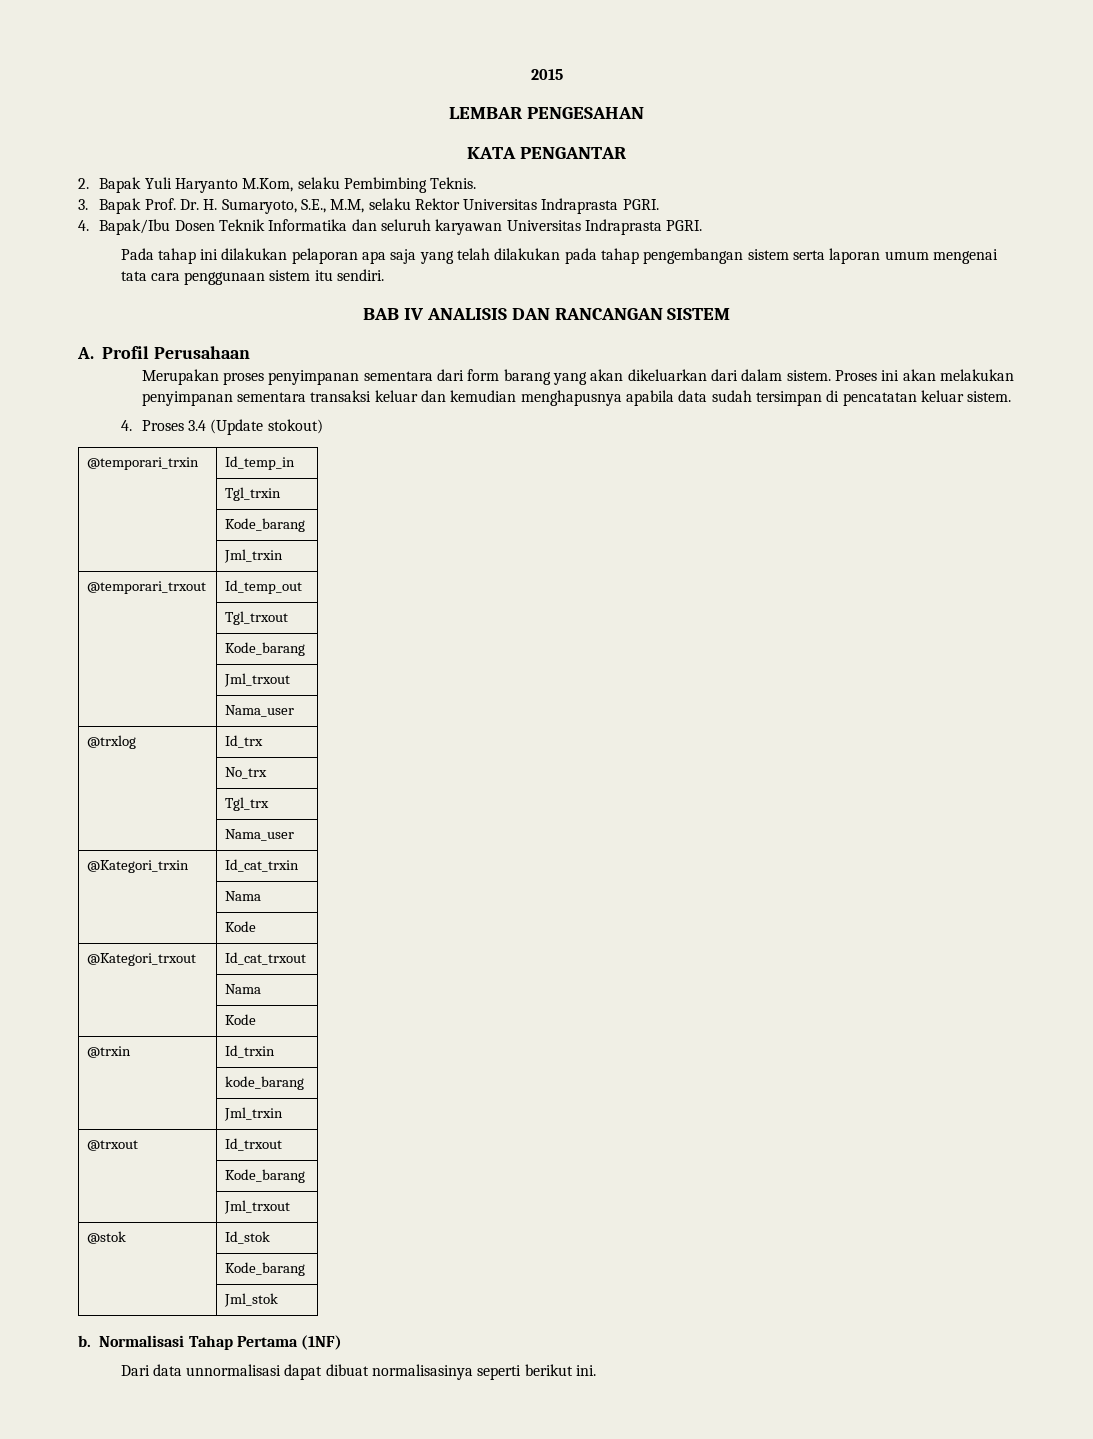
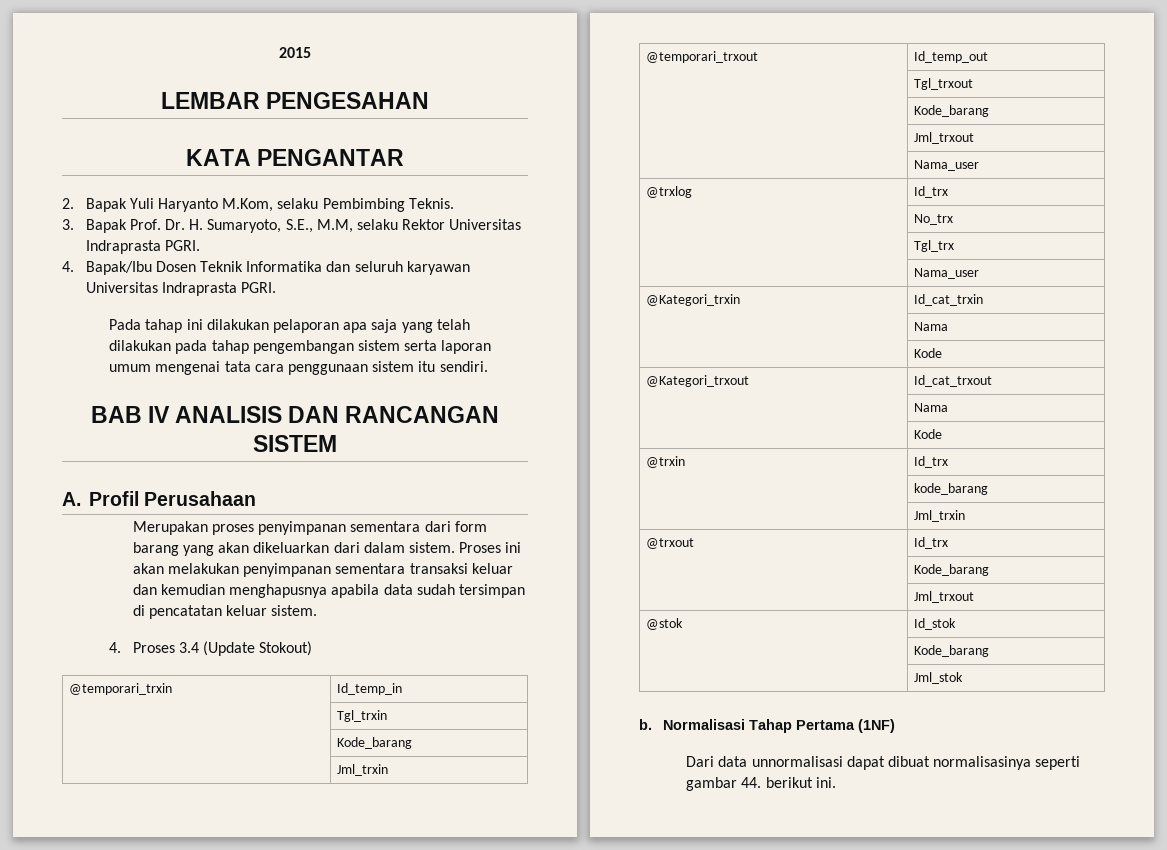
[267,419,323,434] stokout) -> [259,641,313,656] Stokout)
[225,1045,276,1058] Id_trxin -> [914,456,949,468] Id_trx
[225,1138,283,1151] Id_trxout -> [914,537,949,549] Id_trx
(522, 1372) none -> [686,777,762,791] gambar 44.

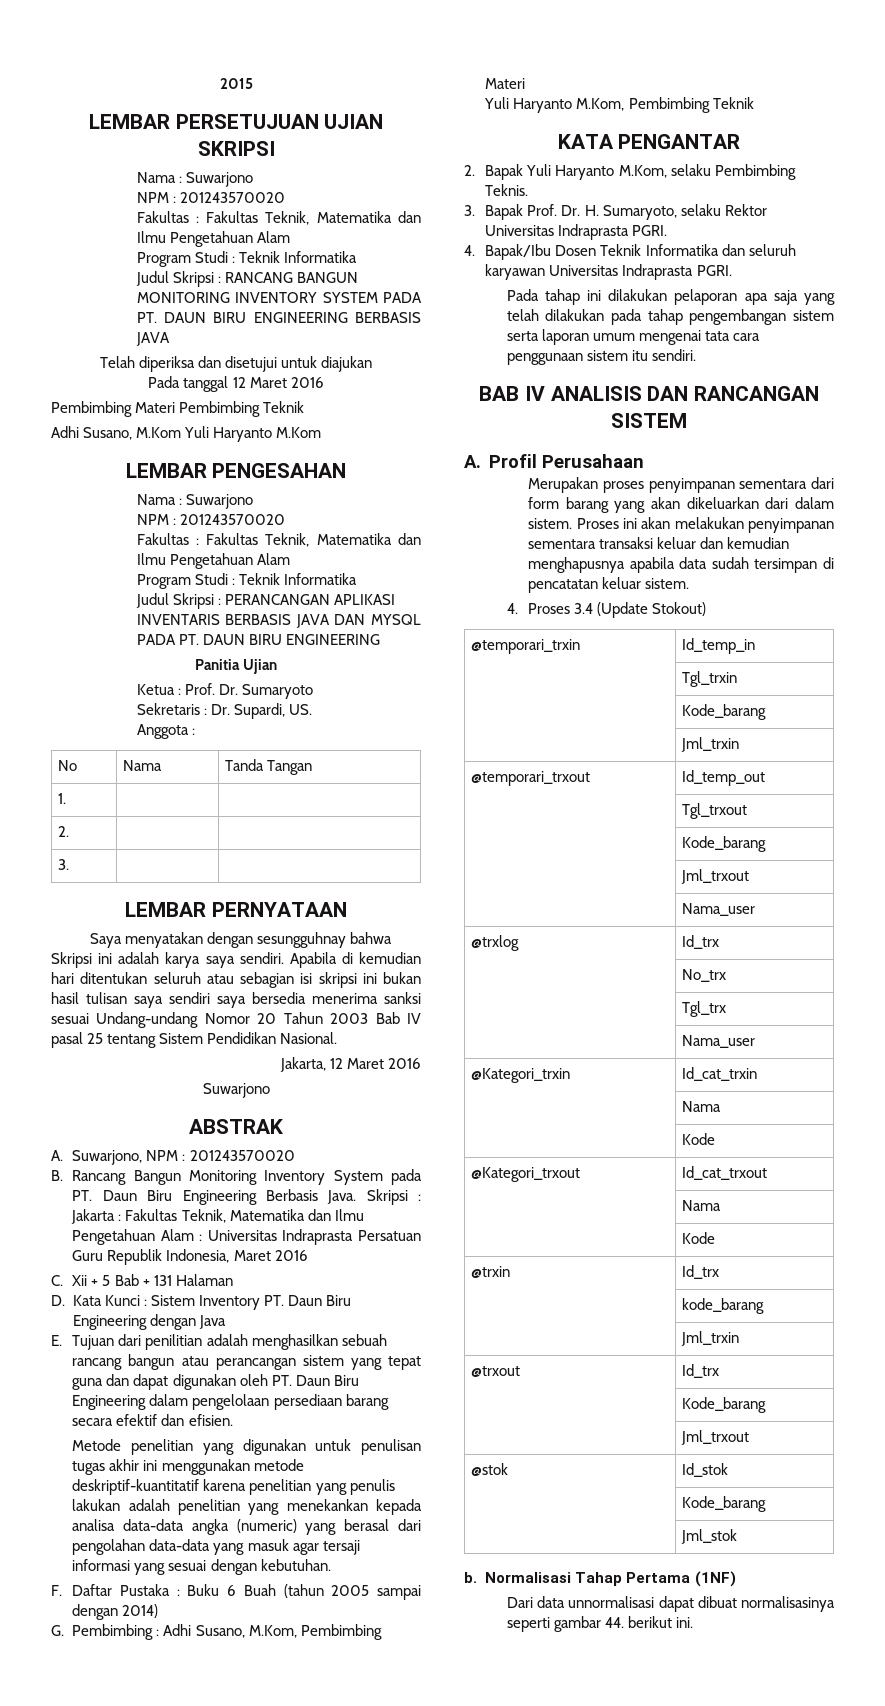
[266,92,430,109] PENGESAHAN -> [175,114,384,129] [197,141,275,156] [136,172,253,187] [136,192,285,203] [136,211,422,225] [136,231,290,247] [136,251,357,267] [135,271,358,287] [136,292,422,303] [136,312,421,323] [135,332,170,346] [99,356,373,372] [148,376,324,392] [51,401,305,417] [51,426,322,442] [125,463,347,478] [136,494,253,509] [136,514,285,525] [136,533,422,547] [136,553,290,569] [136,573,357,589] [135,593,395,609] [136,614,421,628] [136,634,380,645] [194,659,278,674] [136,683,313,699] [136,703,312,719] [136,724,195,739] [57,760,77,771] [122,760,162,771] [224,759,312,775] [57,793,66,804] [57,826,69,837] [57,859,69,870] [125,902,347,917] [89,932,392,948] [51,952,421,968] [51,972,421,988] [51,992,421,1008] [51,1012,421,1028] [51,1032,338,1048] [279,1057,422,1072] [202,1083,270,1098] [189,1119,284,1134] [51,1150,295,1165] [51,1169,423,1185] [72,1189,421,1205] [71,1209,364,1224] [72,1229,421,1245] [72,1249,308,1265] [51,1274,233,1286] [51,1295,351,1310] [72,1314,226,1330] [51,1334,387,1350] [72,1354,421,1370] [72,1374,359,1390] [72,1394,389,1410] [72,1414,233,1426] [72,1439,421,1455] [72,1459,304,1475] [72,1479,395,1495] [72,1499,422,1515] [72,1519,421,1535] [72,1539,360,1555] [72,1559,331,1575] [51,1584,422,1600] [72,1604,159,1620] [51,1624,382,1640] [485,78,526,89] [484,97,754,113] PERSETUJUAN UJIAN SKRIPSI // Nama : Suwarjono // NPM : 201243570020 // Fakultas : Fakultas Teknik, Matematika dan Ilmu Pengetahuan Alam // Program Studi : Teknik Informatika // Judul Skripsi : RANCANG BANGUN MONITORING INVENTORY SYSTEM PADA PT. DAUN BIRU ENGINEERING BERBASIS JAVA // Telah diperiksa dan disetujui untuk diajukan // Pada tanggal 12 Maret 2016 // Pembimbing Materi Pembimbing Teknik // Adhi Susano, M.Kom Yuli Haryanto M.Kom // LEMBAR PENGESAHAN // Nama : Suwarjono // NPM : 201243570020 // Fakultas : Fakultas Teknik, Matematika dan Ilmu Pengetahuan Alam // Program Studi : Teknik Informatika // Judul Skripsi : PERANCANGAN APLIKASI INVENTARIS BERBASIS JAVA DAN MYSQL PADA PT. DAUN BIRU ENGINEERING // Panitia Ujian // Ketua : Prof. Dr. Sumaryoto // Sekretaris : Dr. Supardi, US. // Anggota : // No | Nama | Tanda Tangan // 1. | | // 2. | | // 3. | | // LEMBAR PERNYATAAN // Saya menyatakan dengan sesungguhnay bahwa Skripsi ini adalah karya saya sendiri. Apabila di kemudian hari ditentukan seluruh atau sebagian isi skripsi ini bukan hasil tulisan saya sendiri saya bersedia menerima sanksi sesuai Undang-undang Nomor 20 Tahun 2003 Bab IV pasal 25 tentang Sistem Pendidikan Nasional. // Jakarta, 12 Maret 2016 // Suwarjono // ABSTRAK // A. Suwarjono, NPM : 201243570020 // B. Rancang Bangun Monitoring Inventory System pada PT. Daun Biru Engineering Berbasis Java. Skripsi : Jakarta : Fakultas Teknik, Matematika dan Ilmu Pengetahuan Alam : Universitas Indraprasta Persatuan Guru Republik Indonesia, Maret 2016 // C. Xii + 5 Bab + 131 Halaman // D. Kata Kunci : Sistem Inventory PT. Daun Biru Engineering dengan Java // E. Tujuan dari penilitian adalah menghasilkan sebuah rancang bangun atau perancangan sistem yang tepat guna dan dapat digunakan oleh PT. Daun Biru Engineering dalam pengelolaan persediaan barang secara efektif dan efisien. // Metode penelitian yang digunakan untuk penulisan tugas akhir ini menggunakan metode deskriptif-kuantitatif karena penelitian yang penulis lakukan adalah penelitian yang menekankan kepada analisa data-data angka (numeric) yang berasal dari pengolahan data-data yang masuk agar tersaji informasi yang sesuai dengan kebutuhan. // F. Daftar Pustaka : Buku 6 Buah (tahun 2005 sampai dengan 2014) // G. Pembimbing : Adhi Susano, M.Kom, Pembimbing Materi // Yuli Haryanto M.Kom, Pembimbing Teknik
[285,219,353,233] S.E., M.M, -> (677, 212) none

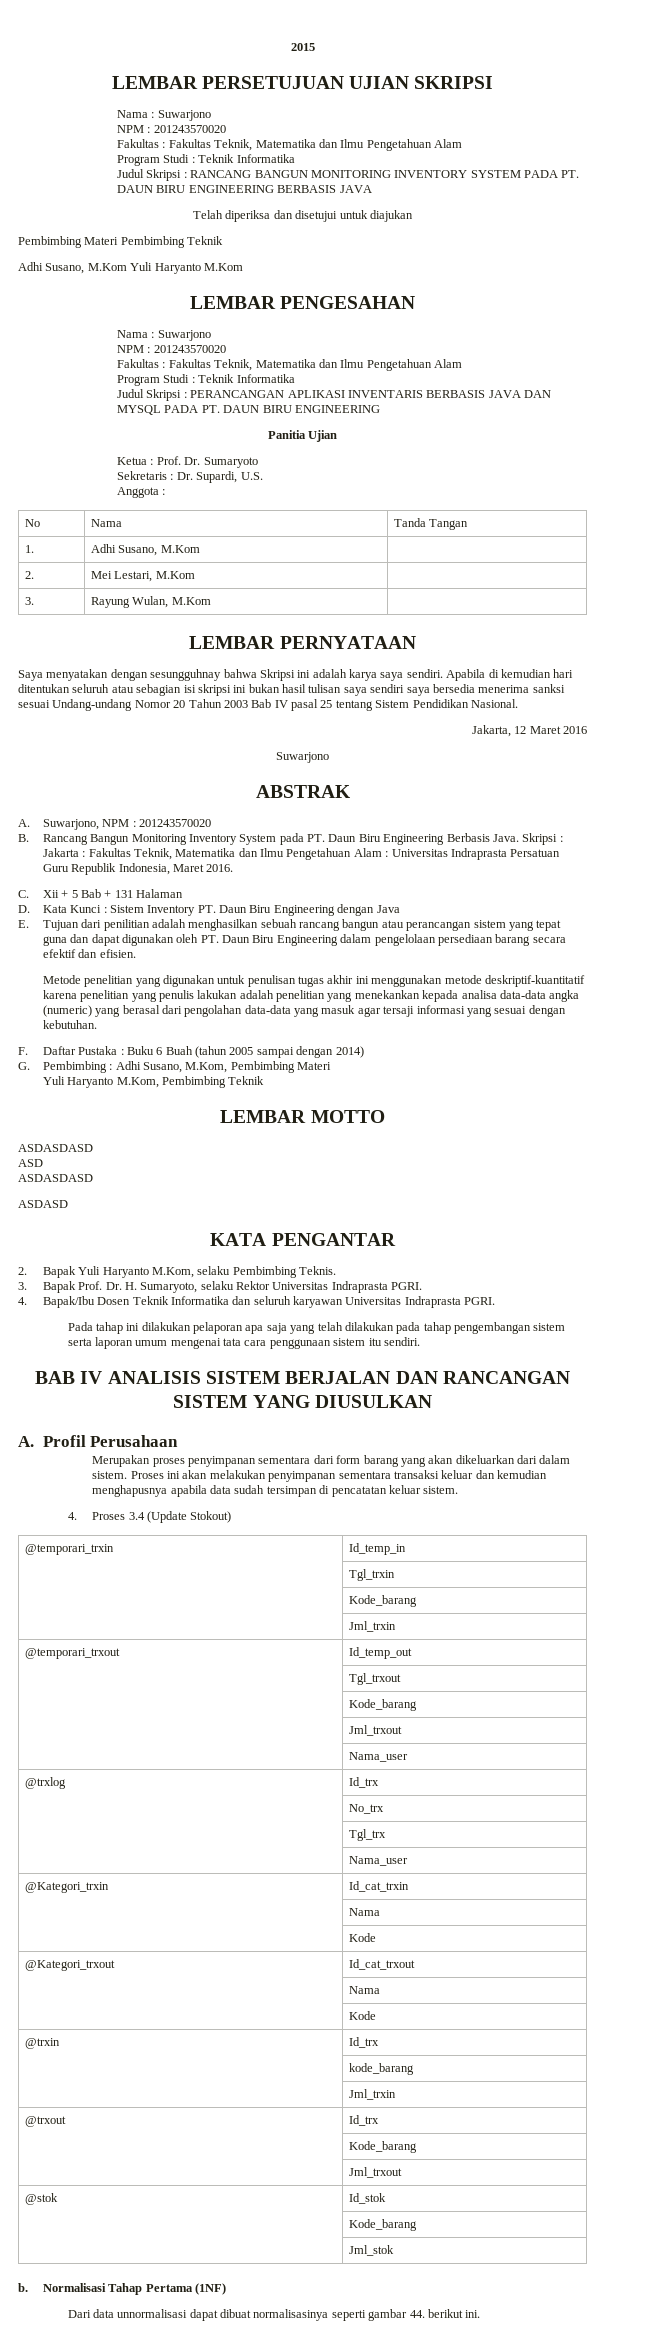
[148,376,324,392] // Pada tanggal 12 Maret 2016 -> (413, 216) none
[288,704,312,715] US. -> [240,472,263,480] U.S.
[57,826,69,837] [57,859,69,870] | // 2. | | // 3. | -> [90,544,200,556] [24,571,34,579] [90,571,195,582] [24,597,34,605] [90,596,211,608] Adhi Susano, M.Kom | // 2. | Mei Lestari, M.Kom | // 3. | Rayung Wulan, M.Kom
[274,1250,308,1261] 2016 -> [206,864,234,872] 2016.
(754, 103) none -> [220,1110,385,1123] [18,1144,93,1152] [18,1159,43,1167] [18,1174,93,1182] [18,1200,68,1208] // LEMBAR MOTTO // ASDASDASD // ASD // ASDASDASD // ASDASD
(642, 393) none -> [206,1371,391,1384] SISTEM BERJALAN
(687, 420) none -> [252,1395,432,1408] YANG DIUSULKAN

